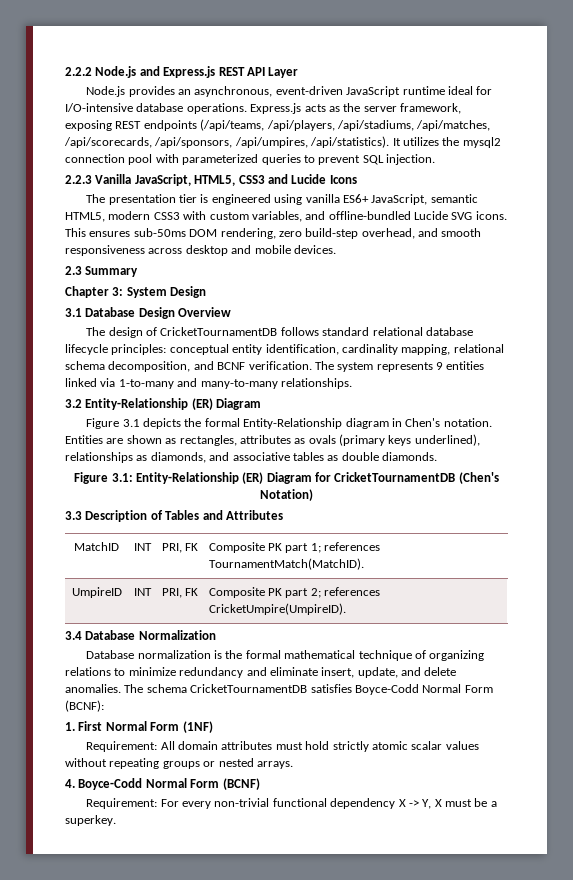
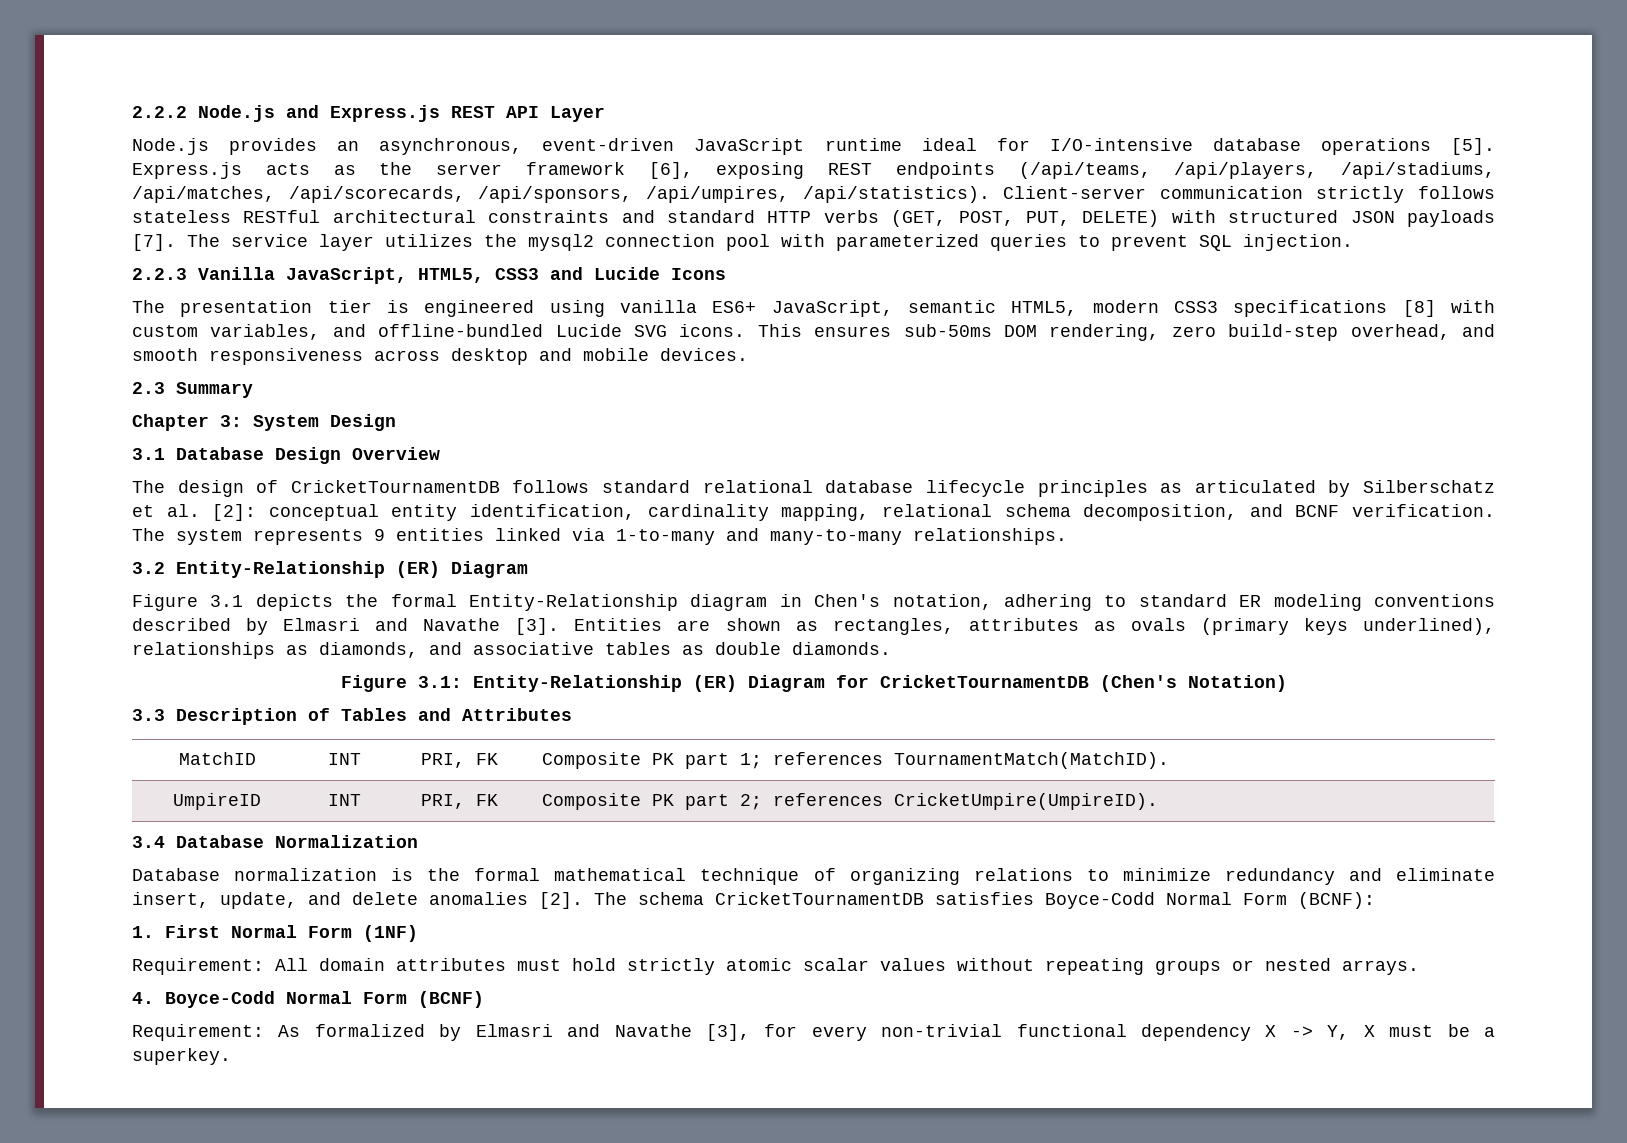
[186,103,247,114] operations. -> [1320,138,1495,155] operations [5].
[400,103,461,114] framework, -> [525,162,693,179] framework [6],
[392,138,401,146] It -> [1003,186,1495,203] [132,210,1495,227] [132,234,374,251] Client-server communication strictly follows stateless RESTful architectural constraints and standard HTTP verbs (GET, POST, PUT, DELETE) with structured JSON payloads [7]. The service layer
(180, 216) none -> [1233,300,1436,317] specifications [8]
[111,344,167,355] principles: -> [1037,480,1495,497] [132,504,257,521] principles as articulated by Silberschatz et al. [2]:
[443,418,492,427] notation. -> [892,594,1495,611] [132,618,560,635] notation, adhering to standard ER modeling conventions described by Elmasri and Navathe [3].
[65,684,121,693] anomalies. -> [429,892,583,909] anomalies [2].
[160,799,179,807] For -> [278,1024,798,1041] As formalized by Elmasri and Navathe [3], for

